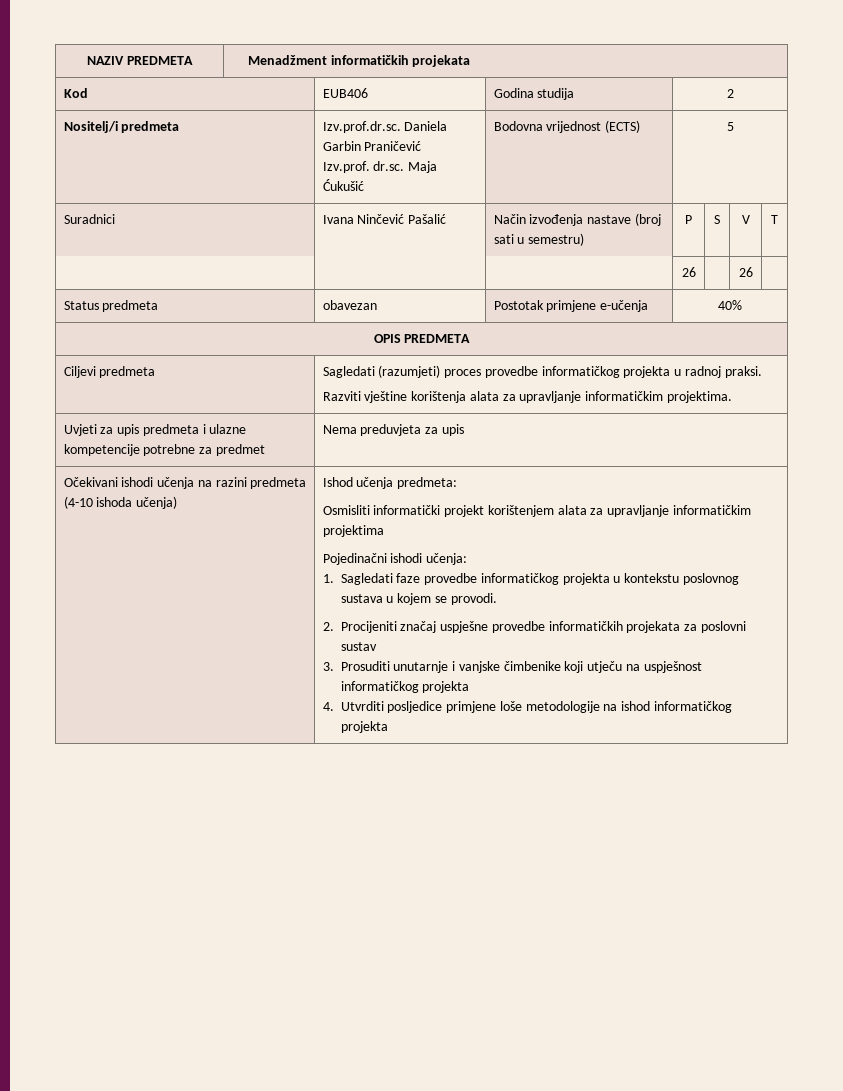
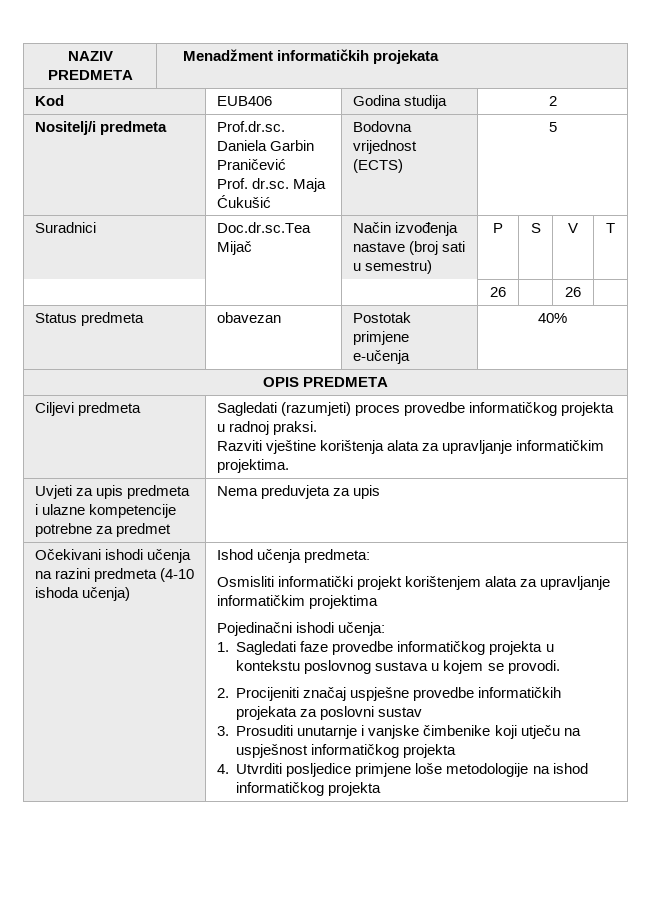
[322,121,401,133] Izv.prof.dr.sc. -> [216,121,285,132] Prof.dr.sc.
[322,161,370,173] Izv.prof. -> [216,178,248,189] Prof.
[322,214,447,224] Ivana Ninčević Pašalić -> [216,222,311,233] [216,241,252,255] Doc.dr.sc.Tea Mijač

